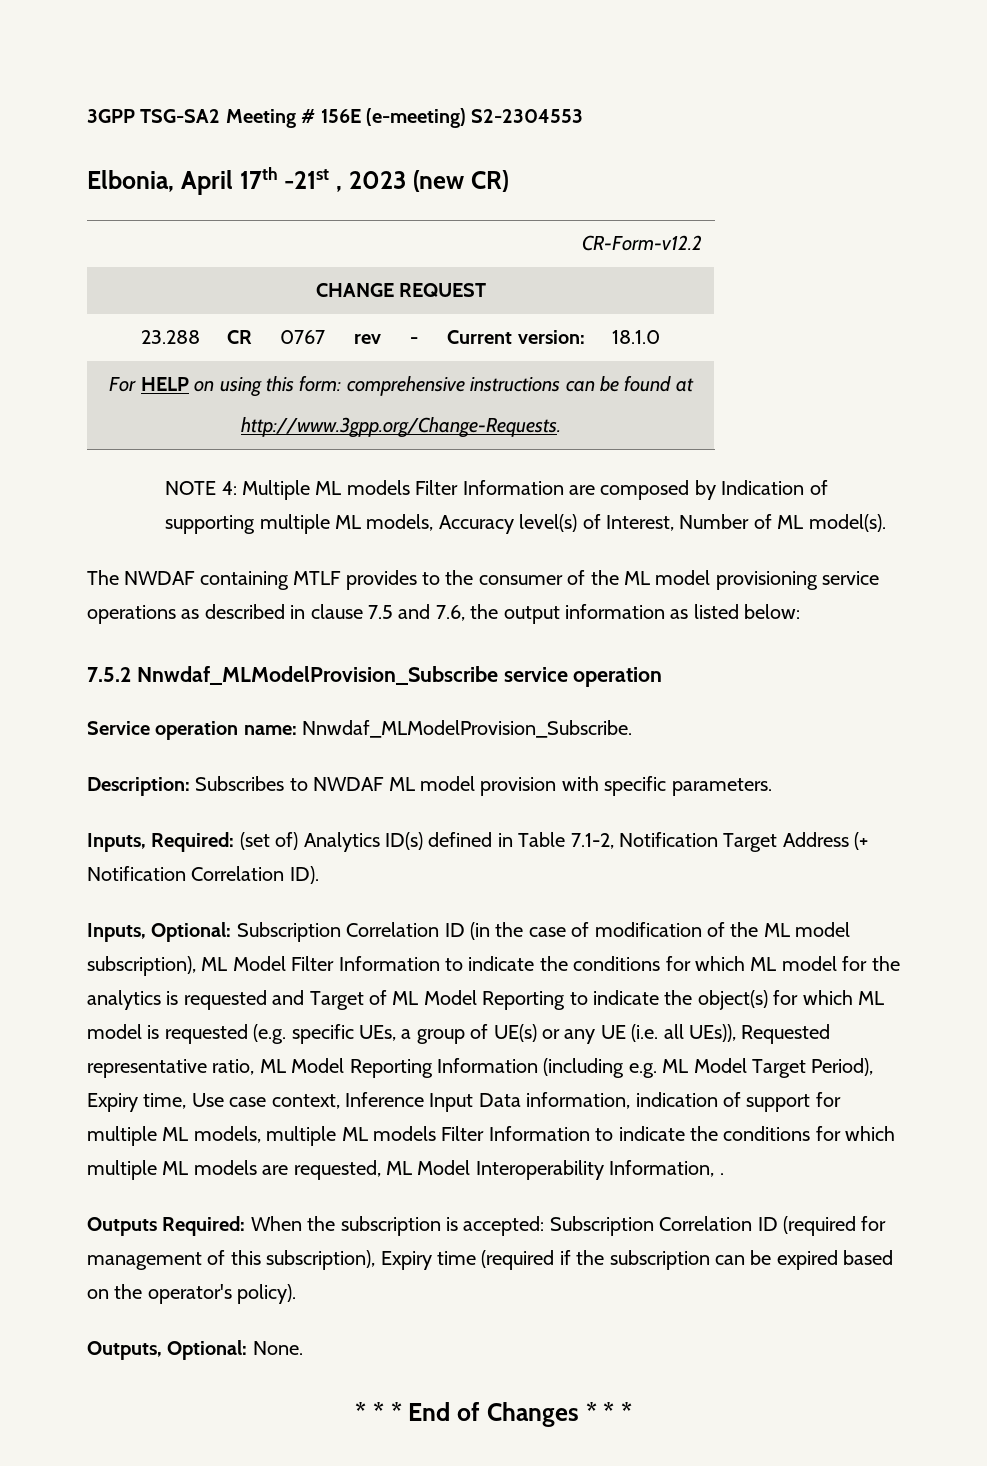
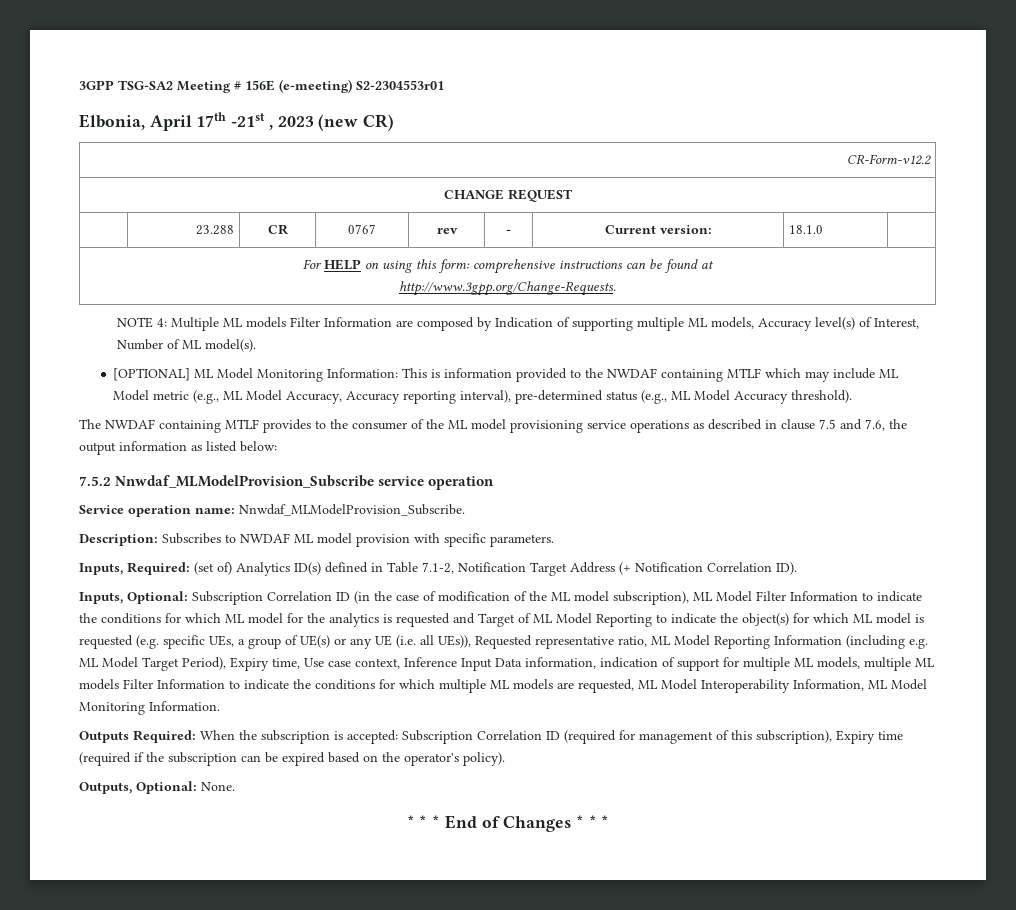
[471,109,584,123] S2-2304553 -> [356,80,444,90] S2-2304553r01
(886, 523) none -> [113,368,900,382] [113,390,853,404] // [OPTIONAL] ML Model Monitoring Information: This is information provided to the NWDAF containing MTLF which may include ML Model metric (e.g., ML Model Accuracy, Accuracy reporting interval), pre-determined status (e.g., ML Model Accuracy threshold).
[719,1173,724,1175] . -> [868,679,927,690] [79,701,220,715] ML Model Monitoring Information.

